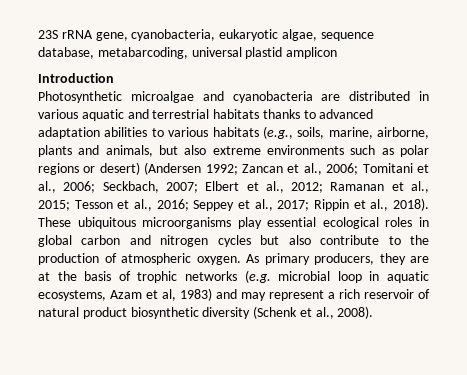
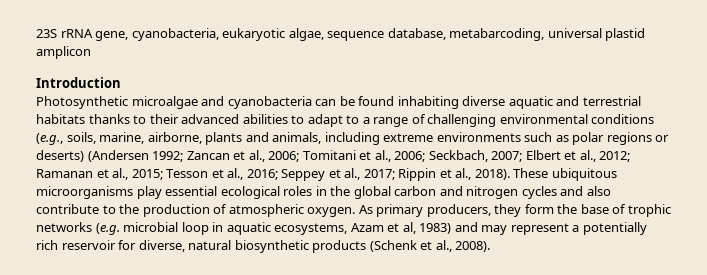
[321,91,429,101] [38,109,78,119] are distributed in various -> [315,96,506,109] can be found inhabiting diverse
[319,109,374,119] [38,127,259,139] advanced adaptation abilities to various habitats -> [149,114,655,127] their advanced abilities to adapt to a range of challenging environmental conditions
[159,145,207,155] but also -> [324,132,380,145] including
[99,162,140,175] desert) -> [36,150,84,162] deserts)
(429, 222) none -> [330,186,351,196] the
[260,235,280,245] but -> [560,186,584,196] and
[410,256,429,263] [38,271,112,281] are at the basis -> [524,204,609,214] form the base
(335, 295) none -> [582,222,647,235] potentially
[418,289,430,299] [38,307,251,319] of natural product biosynthetic diversity -> [118,240,367,253] for diverse, natural biosynthetic products

